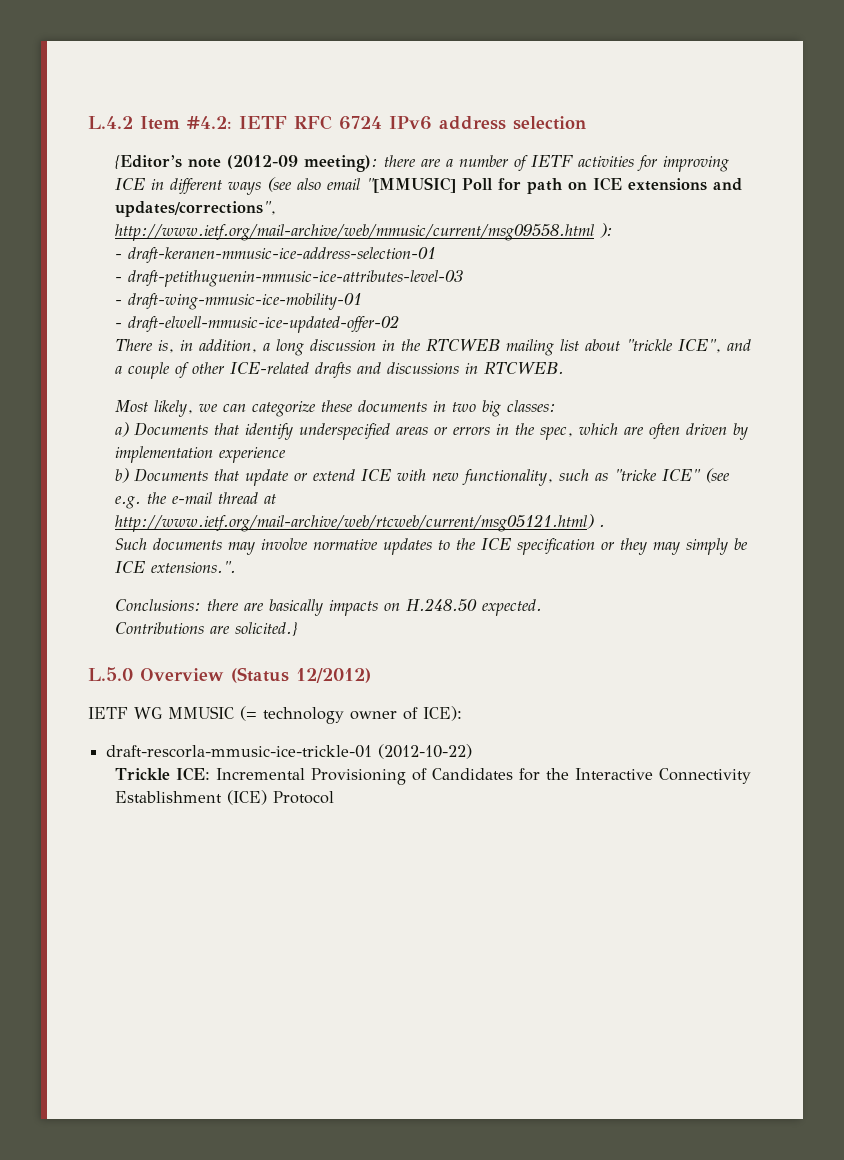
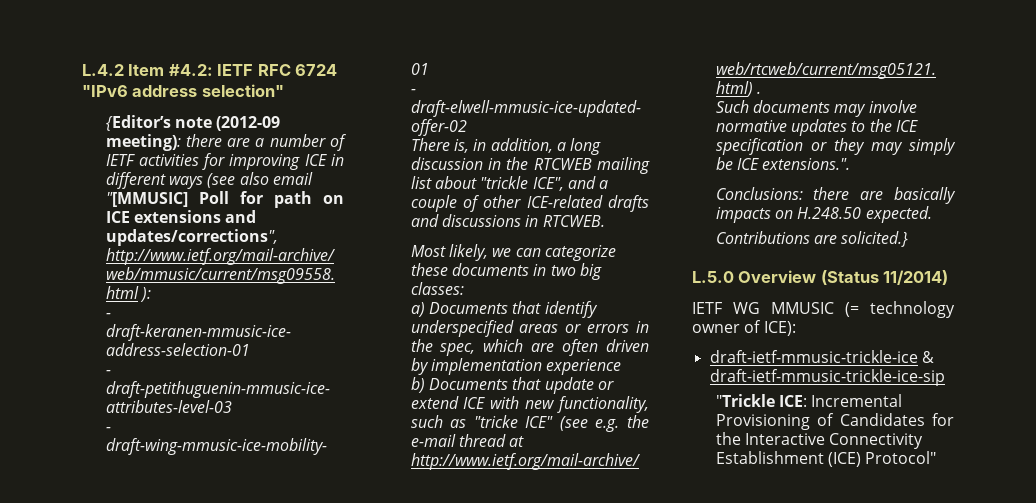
[389,116,586,130] IPv6 address selection -> [82,84,284,97] "IPv6 address selection"
[296,668,371,683] 12/2012) -> [883,270,949,285] 11/2014)
[106,744,473,759] [115,768,171,780] draft-rescorla-mmusic-ice-trickle-01 (2012-10-22) // Trickle -> [709,350,934,363] [709,369,945,386] [715,394,775,407] draft-ietf-mmusic-trickle-ice & draft-ietf-mmusic-trickle-ice-sip // "Trickle
[273,791,335,804] Protocol -> [865,451,937,464] Protocol"

